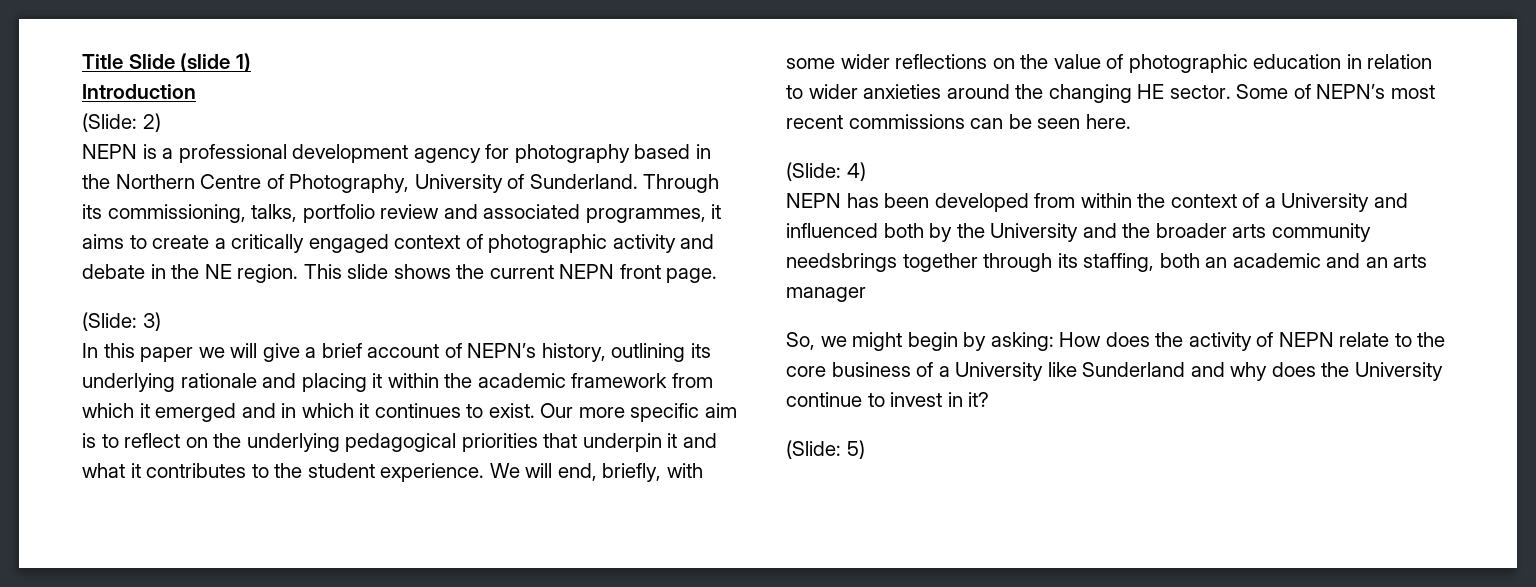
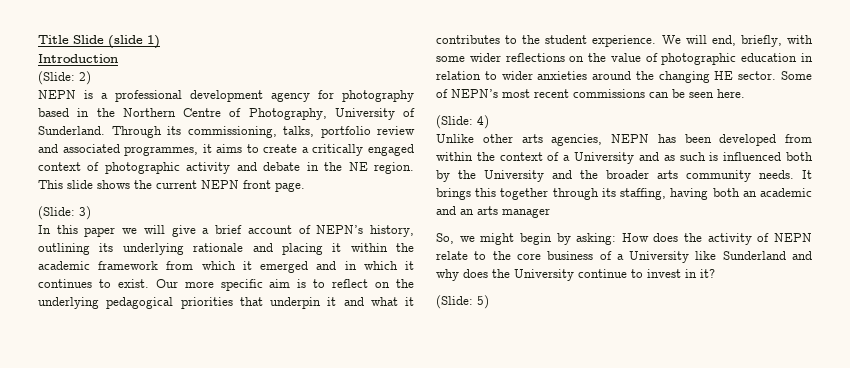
(866, 171) none -> [436,134,603,146] Unlike other arts agencies,
(1408, 200) none -> [663,152,719,161] as such is
[786,253,897,272] needsbrings -> [759,170,812,179] [436,188,497,200] needs. It brings this
(1155, 262) none -> [670,188,709,200] having

